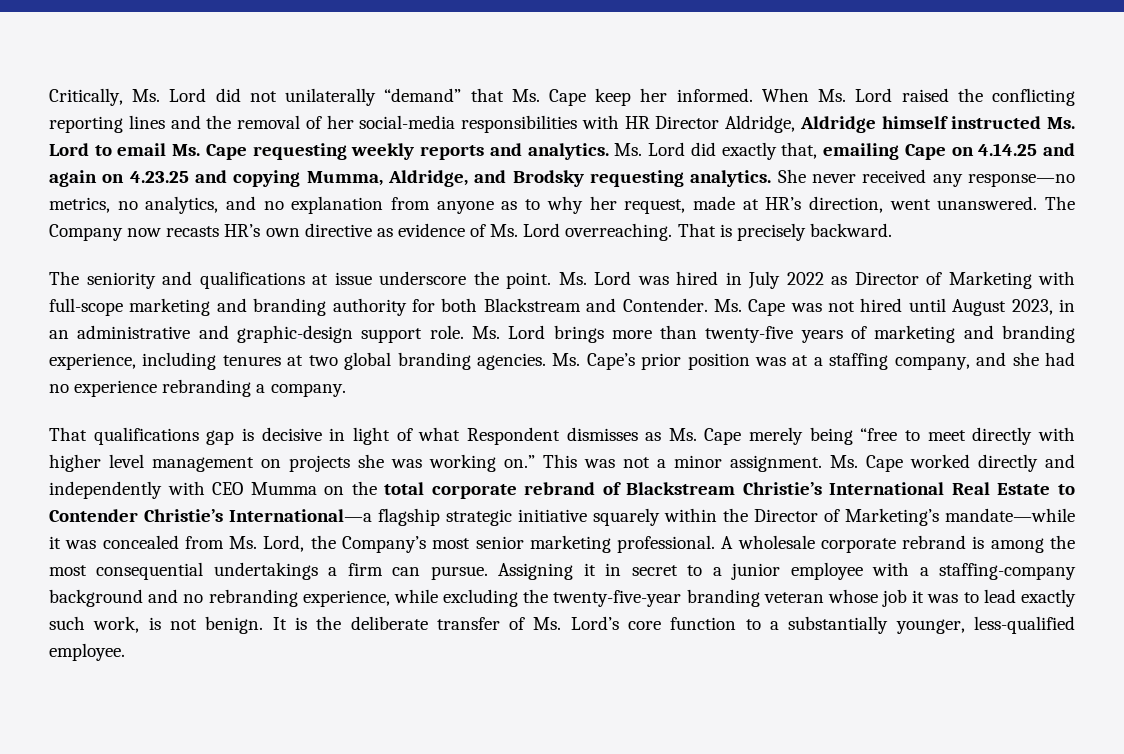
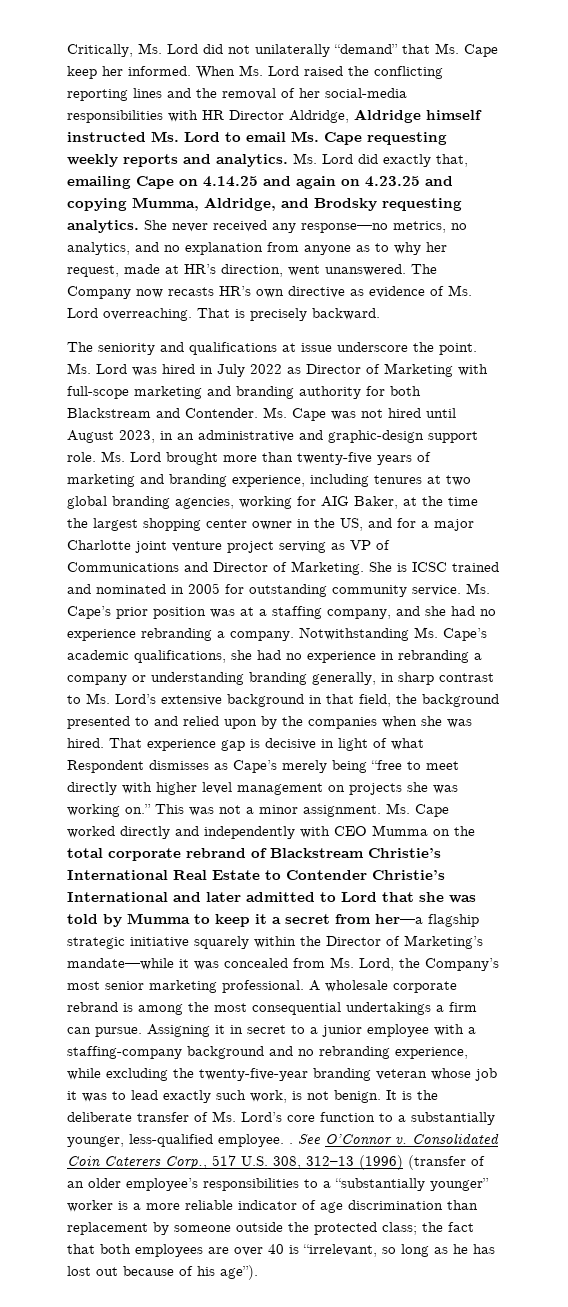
[553,325,604,343] brings -> [166,452,218,465] brought
[476,353,546,370] agencies. -> [175,496,478,509] [67,518,474,531] [67,540,390,553] [67,561,499,575] [67,583,461,597] agencies, working for AIG Baker, at the time the largest shopping center owner in the US, and for a major Charlotte joint venture project serving as VP of Communications and Director of Marketing. She is ICSC trained and nominated in 2005 for outstanding community service.
[49,427,199,445] // That qualifications -> [299,627,487,641] [67,650,482,663] [67,672,494,685] [67,693,499,707] [67,716,472,729] [67,738,216,751] Notwithstanding Ms. Cape’s academic qualifications, she had no experience in rebranding a company or understanding branding generally, in sharp contrast to Ms. Lord’s extensive background in that field, the background presented to and relied upon by the companies when she was hired. That experience
[668,428,742,445] Ms. Cape -> [233,760,277,773] Cape’s
[229,509,372,522] International—a -> [67,892,476,903] [67,913,423,927] International and later admitted to Lord that she was told by Mumma to keep it a secret from her—a
(125, 652) none -> [289,1133,499,1145] [67,1155,485,1170] [67,1178,489,1191] [67,1200,478,1213] [67,1222,474,1235] [67,1244,495,1257] [67,1265,258,1280] . See O’Connor v. Consolidated Coin Caterers Corp., 517 U.S. 308, 312–13 (1996) (transfer of an older employee’s responsibilities to a “substantially younger” worker is a more reliable indicator of age discrimination than replacement by someone outside the protected class; the fact that both employees are over 40 is “irrelevant, so long as he has lost out because of his age”).

